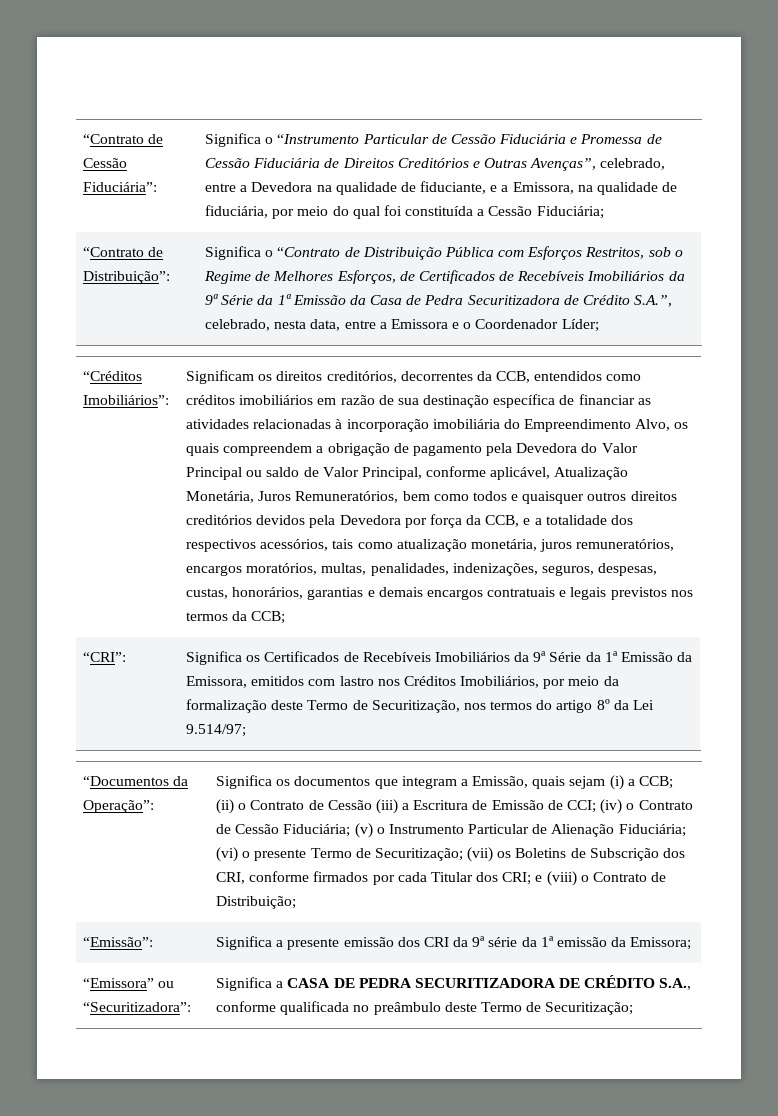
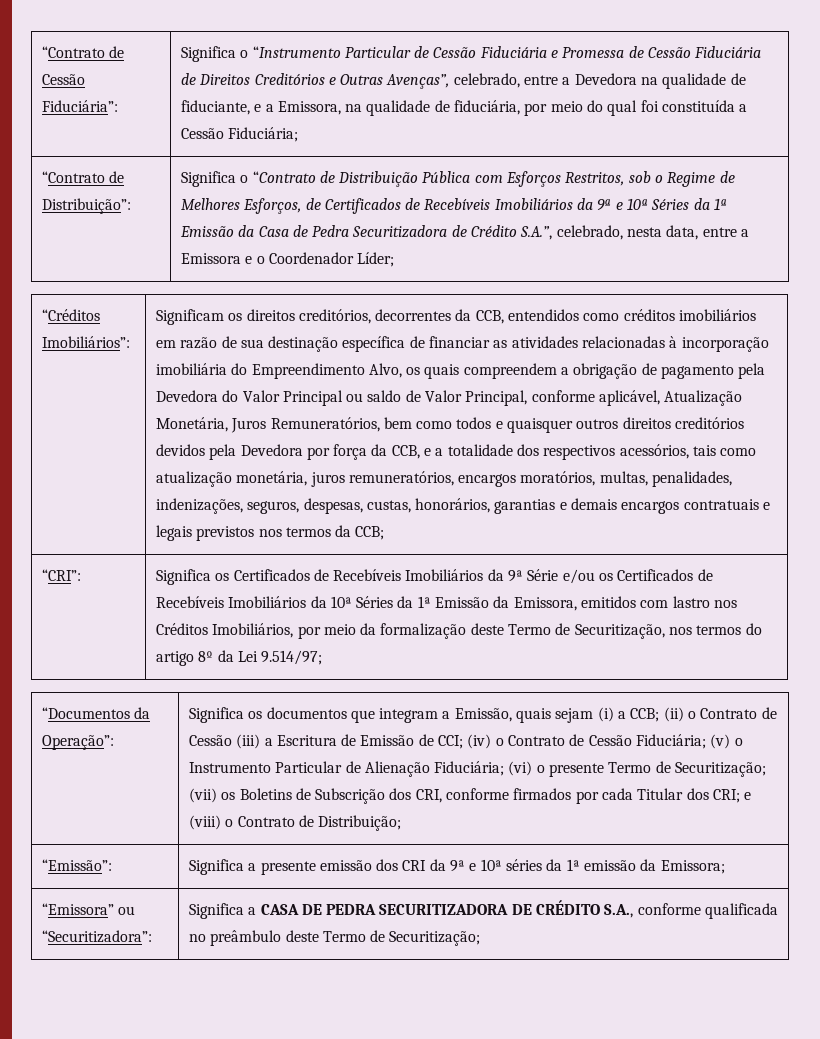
[221,295,254,305] Série -> [615,198,690,210] e 10ª Séries
(582, 657) none -> [562,569,713,584] [155,596,394,608] e/ou os Certificados de Recebíveis Imobiliários da 10ª Séries
[488,937,518,947] série -> [469,859,543,871] e 10ª séries

